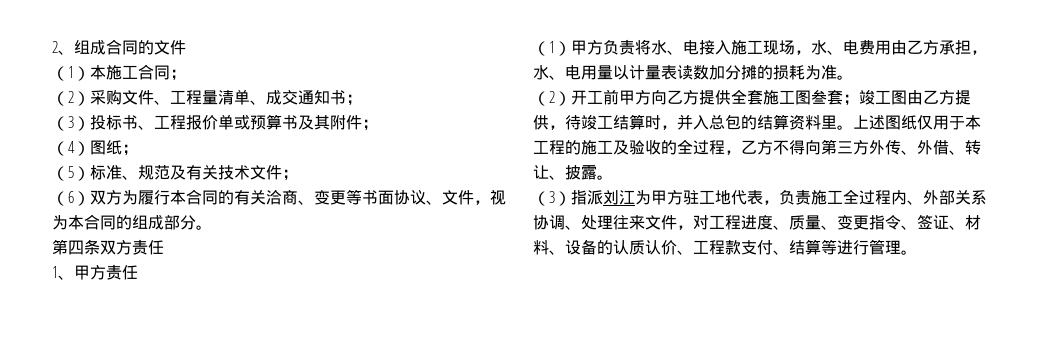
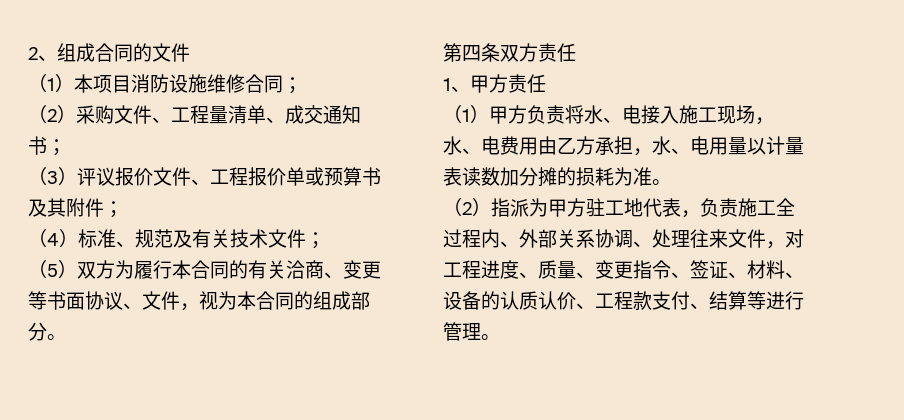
[106,65,138,80] 施工 -> [93,74,245,93] 项目消防设施维修
[90,115,138,130] 投标书 -> [77,167,191,186] 评议报价文件
[90,140,138,156] [52,166,90,181] 图纸； // （5） -> (78, 238) none
[68,191,74,203] 6 -> [47,264,58,277] 5
[571,89,971,106] [533,114,981,130] [533,139,981,155] [533,165,613,180] [533,190,635,206] 开工前甲方向乙方提供全套施工图叁套；竣工图由乙方提供，待竣工结算时，并入总包的结算资料里。上述图纸仅用于本工程的施工及验收的全过程，乙方不得向第三方外传、外借、转让、披露。 // （3）指派刘江 -> [491,198,529,217] 指派

